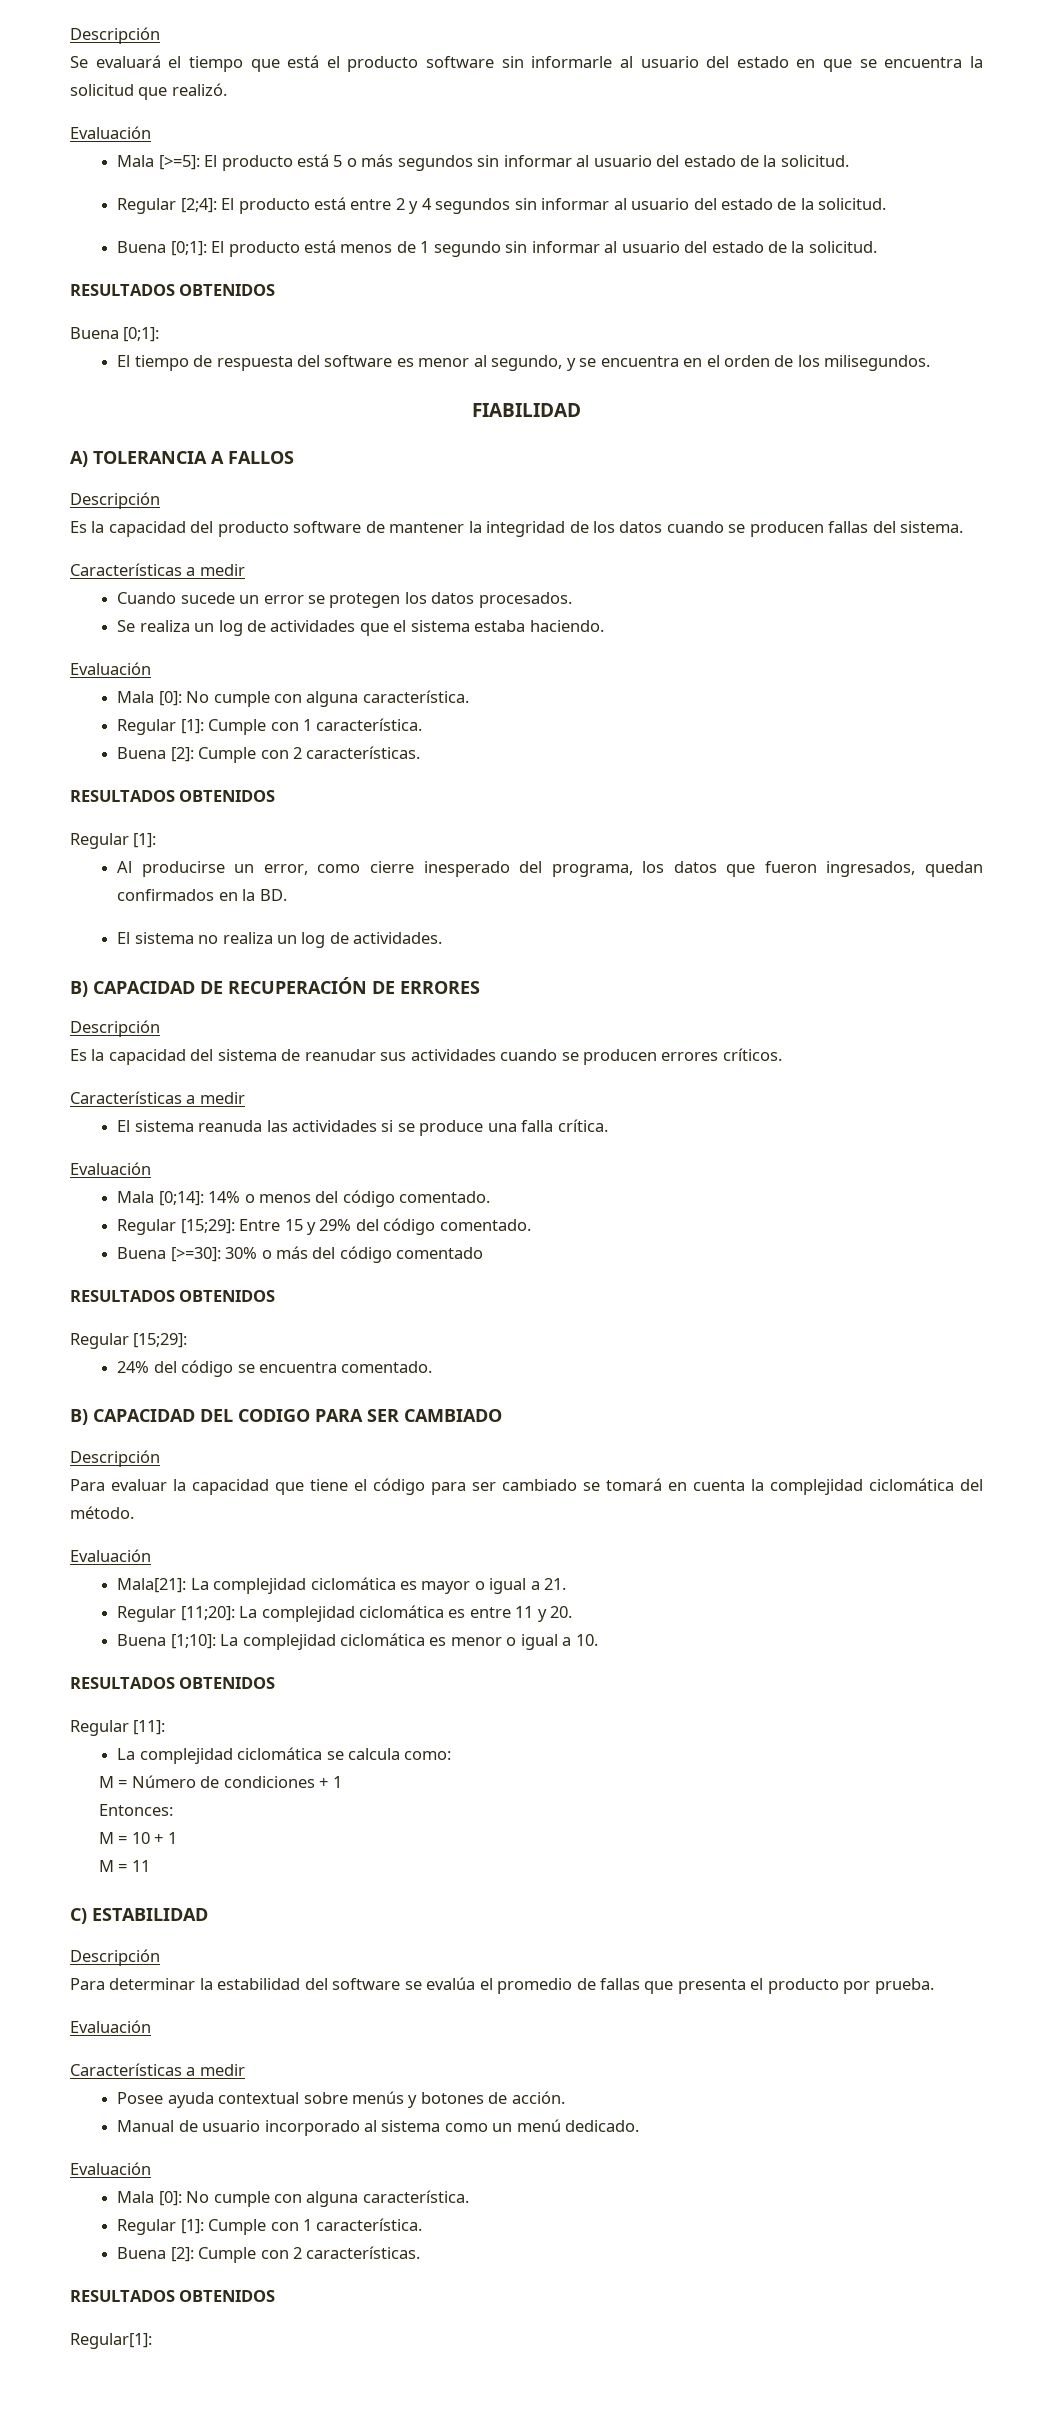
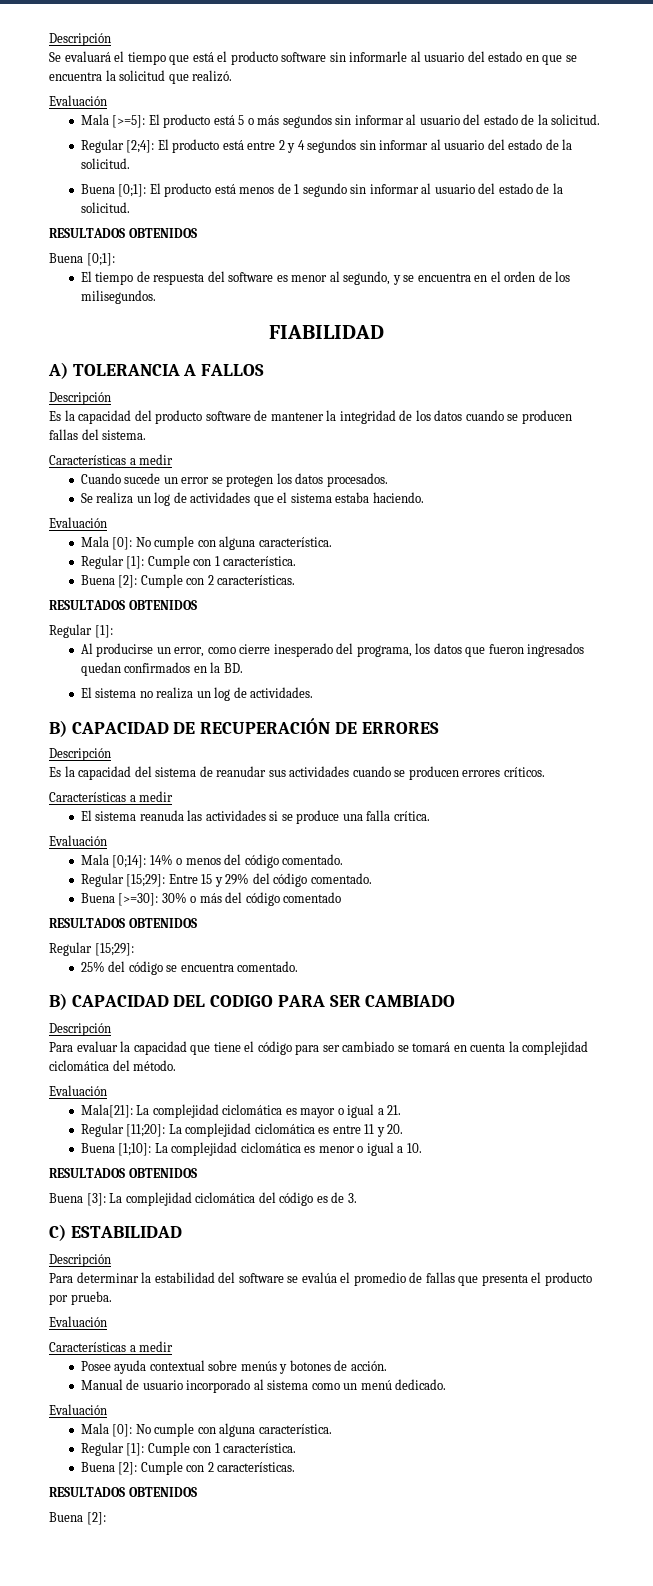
[826,861,916,877] ingresados, -> [527,643,585,657] ingresados
[117,1361,150,1373] 24% -> [80,961,105,972] 25%
[70,1720,166,1736] [117,1747,452,1764] [98,1775,342,1788] [98,1804,173,1816] [98,1832,177,1844] [98,1860,150,1872] Regular [11]: // La complejidad ciclomática se calcula como: // M = Número de condiciones + 1 // Entonces: // M = 10 + 1 // M = 11 -> [49,1192,357,1206] Buena [3]: La complejidad ciclomática del código es de 3.
[70,2333,152,2349] Regular[1]: -> [49,1512,106,1525] Buena [2]:

